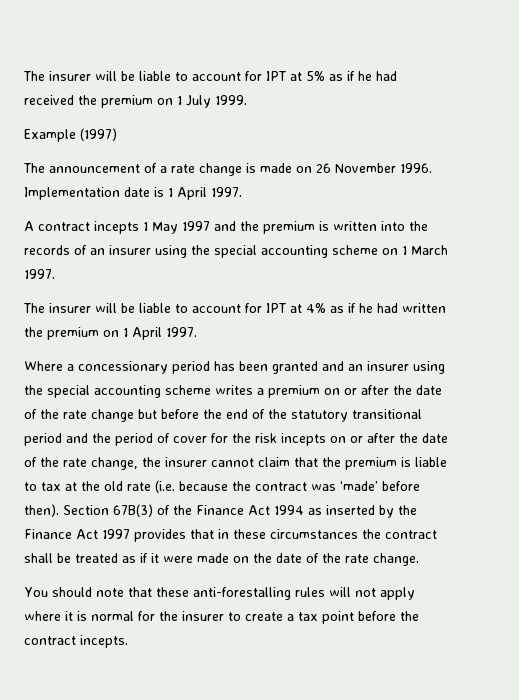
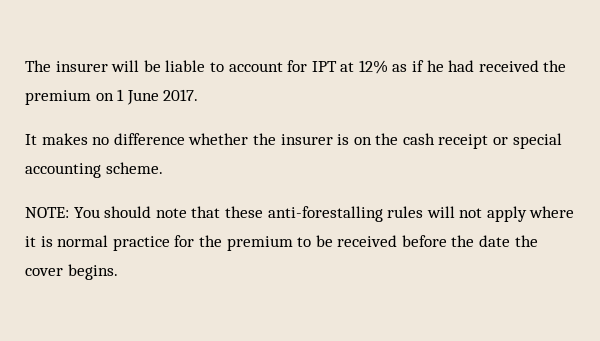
[306,71,325,81] 5% -> [358,60,388,74] 12%
[186,95,247,108] [24,128,117,142] [23,163,432,176] [24,187,242,200] [24,221,428,234] [24,245,448,258] [24,269,55,279] [23,303,446,313] [24,327,197,340] [24,361,445,374] [24,385,442,398] [24,409,422,422] [24,433,448,446] [24,457,447,470] [24,480,420,493] [24,504,417,518] [24,529,437,542] [24,553,419,566] July 1999. // Example (1997) // The announcement of a rate change is made on 26 November 1996. Implementation date is 1 April 1997. // A contract incepts 1 May 1997 and the premium is written into the records of an insurer using the special accounting scheme on 1 March 1997. // The insurer will be liable to account for IPT at 4% as if he had written the premium on 1 April 1997. // Where a concessionary period has been granted and an insurer using the special accounting scheme writes a premium on or after the date of the rate change but before the end of the statutory transitional period and the period of cover for the risk incepts on or after the date of the rate change, the insurer cannot claim that the premium is liable to tax at the old rate (i.e. because the contract was ‘made’ before then). Section 67B(3) of the Finance Act 1994 as inserted by the Finance Act 1997 provides that in these circumstances the contract shall be treated as if it were made on the date of the rate change. // -> [126,89,199,105] [25,133,562,149] [25,162,163,178] [25,207,69,218] June 2017. // It makes no difference whether the insurer is on the cash receipt or special accounting scheme. // NOTE:
[138,611,419,624] [24,635,128,648] for the insurer to create a tax point before the contract incepts. -> [112,235,538,251] [25,264,118,280] practice for the premium to be received before the date the cover begins.

